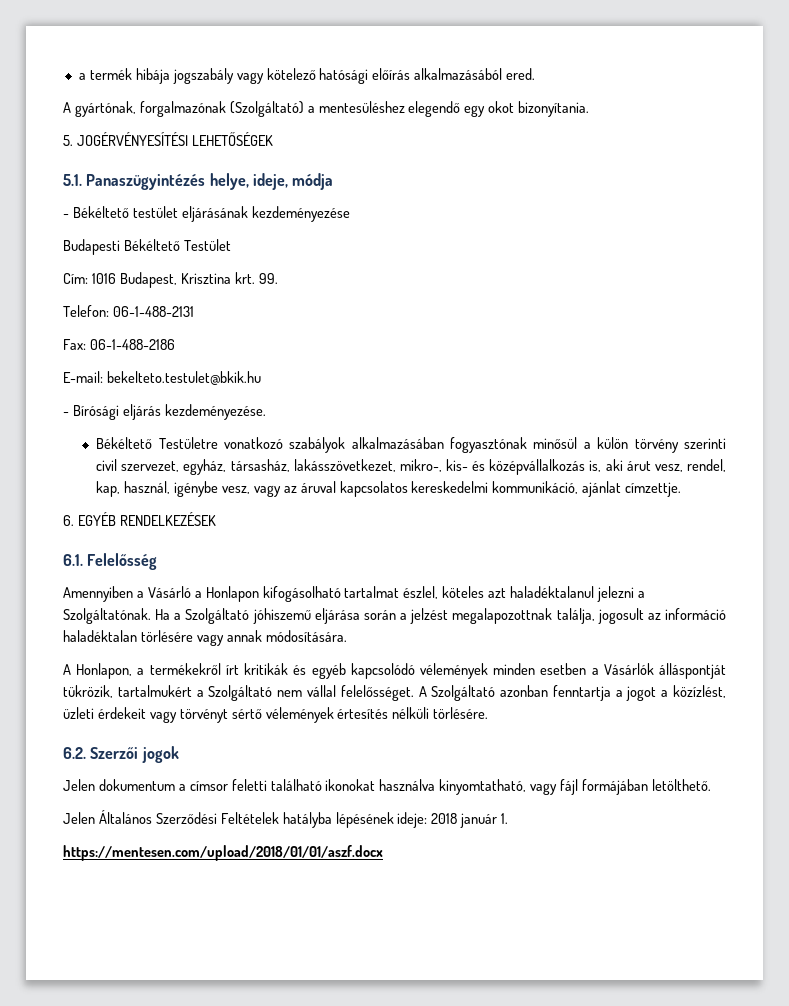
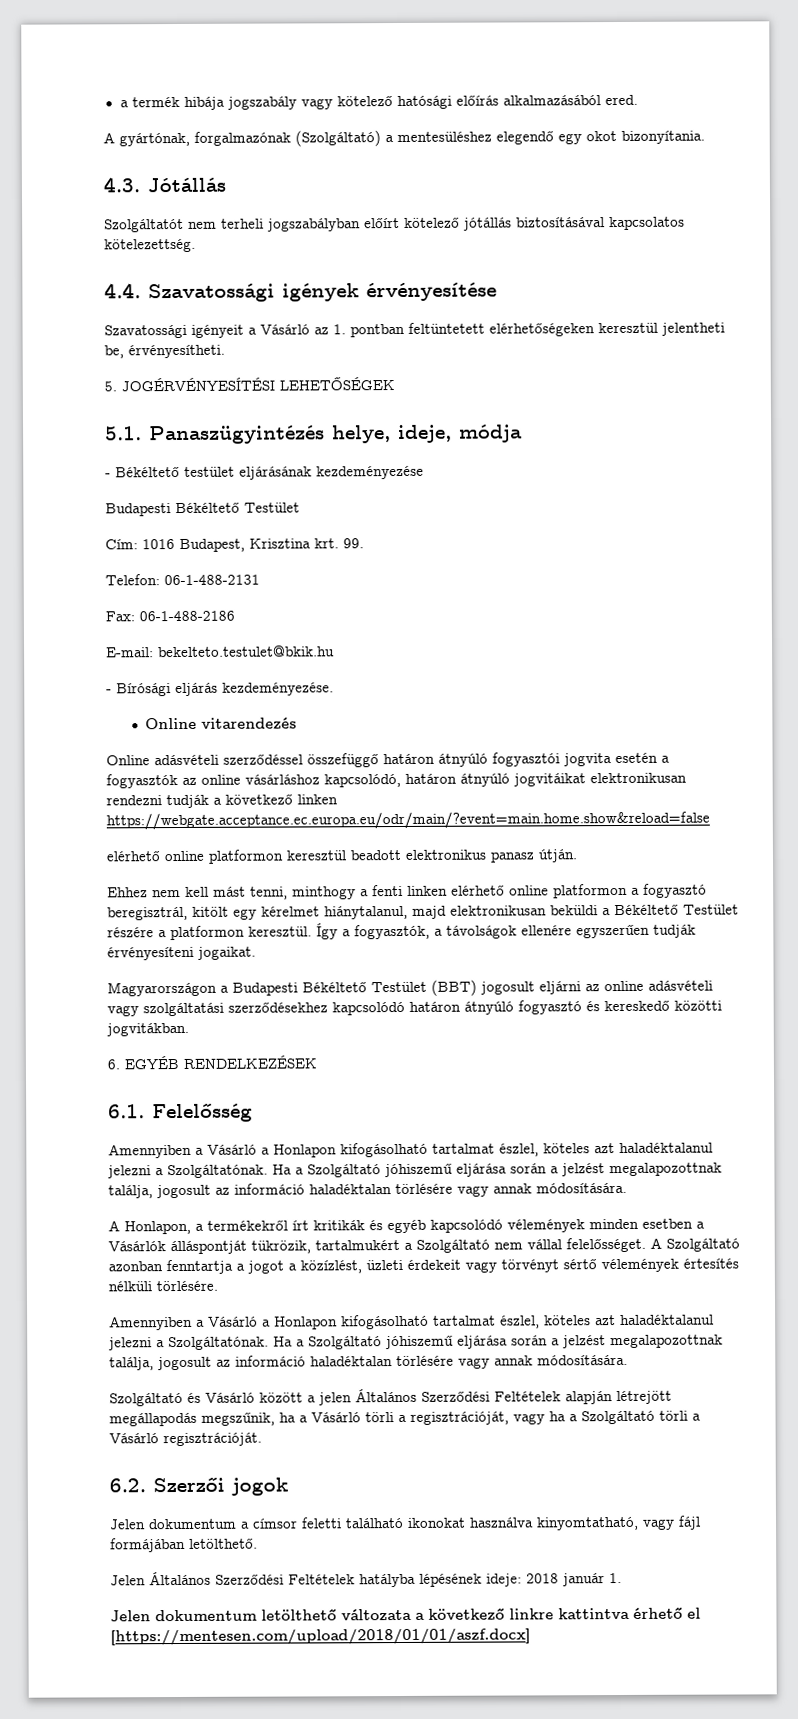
(590, 109) none -> [103,177,226,193] [104,216,685,233] [104,238,196,253] [104,282,497,303] [104,322,725,339] [104,344,225,359] // 4.3. Jótállás // Szolgáltatót nem terheli jogszabályban előírt kötelező jótállás biztosításával kapcsolatos kötelezettség. // 4.4. Szavatossági igények érvényesítése // Szavatossági igényeit a Vásárló az 1. pontban feltüntetett elérhetőségeken keresztül jelentheti be, érvényesítheti.
[96,437,727,453] [96,459,726,475] [96,481,682,497] Békéltető Testületre vonatkozó szabályok alkalmazásában fogyasztónak minősül a külön törvény szerinti civil szervezet, egyház, társasház, lakásszövetkezet, mikro-, kis- és középvállalkozás is, aki árut vesz, rendel, kap, használ, igénybe vesz, vagy az áruval kapcsolatos kereskedelmi kommunikáció, ajánlat címzettje. -> [145,717,298,730] [106,752,670,768] [106,772,687,789] [106,794,338,809] [106,810,710,831] [106,849,578,864] [107,883,707,900] [107,904,739,921] [107,923,696,941] [107,946,256,961] [107,979,713,997] [107,1000,722,1017] [106,1022,189,1037] Online vitarendezés // Online adásvételi szerződéssel összefüggő határon átnyúló fogyasztói jogvita esetén a fogyasztók az online vásárláshoz kapcsolódó, határon átnyúló jogvitáikat elektronikusan rendezni tudják a következő linken https://webgate.acceptance.ec.europa.eu/odr/main/?event=main.home.show&reload=false // elérhető online platformon keresztül beadott elektronikus panasz útján. // Ehhez nem kell mást tenni, minthogy a fenti linken elérhető online platformon a fogyasztó beregisztrál, kitölt egy kérelmet hiánytalanul, majd elektronikusan beküldi a Békéltető Testület részére a platformon keresztül. Így a fogyasztók, a távolságok ellenére egyszerűen tudják érvényesíteni jogaikat. // Magyarországon a Budapesti Békéltető Testület (BBT) jogosult eljárni az online adásvételi vagy szolgáltatási szerződésekhez kapcsolódó határon átnyúló fogyasztó és kereskedő közötti jogvitákban.
(489, 713) none -> [109,1314,714,1331] [108,1334,723,1351] [109,1354,628,1371] [109,1388,672,1407] [109,1410,701,1427] [109,1432,262,1447] // Amennyiben a Vásárló a Honlapon kifogásolható tartalmat észlel, köteles azt haladéktalanul jelezni a Szolgáltatónak. Ha a Szolgáltató jóhiszemű eljárása során a jelzést megalapozottnak találja, jogosult az információ haladéktalan törlésére vagy annak módosítására. // Szolgáltató és Vásárló között a jelen Általános Szerződési Feltételek alapján létrejött megállapodás megszűnik, ha a Vásárló törli a regisztrációját, vagy ha a Szolgáltató törli a Vásárló regisztrációját.
[63,845,383,861] https://mentesen.com/upload/2018/01/01/aszf.docx -> [110,1607,701,1622] [110,1628,531,1646] Jelen dokumentum letölthető változata a következő linkre kattintva érhető el [https://mentesen.com/upload/2018/01/01/aszf.docx]

